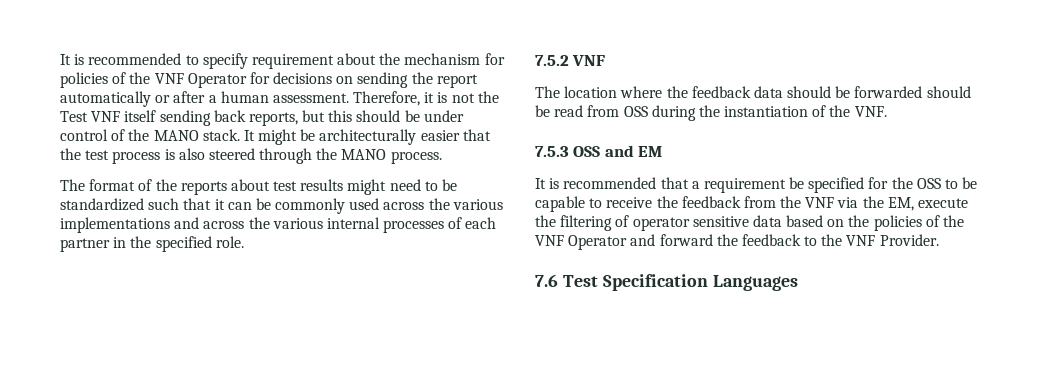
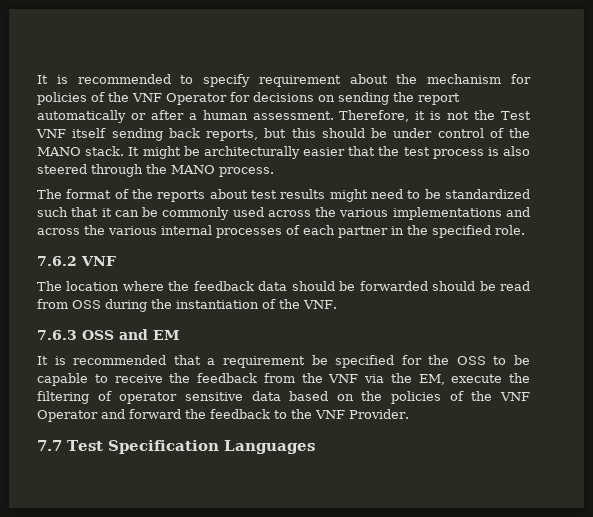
[535,55,569,66] 7.5.2 -> [37,256,77,266] 7.6.2
[535,146,569,157] 7.5.3 -> [37,330,77,340] 7.6.3
[535,274,558,287] 7.6 -> [37,440,62,451] 7.7

